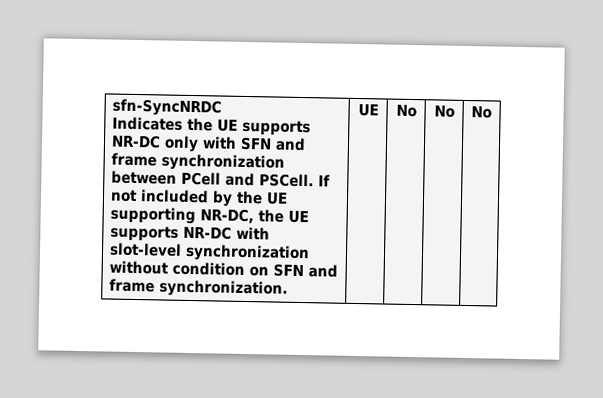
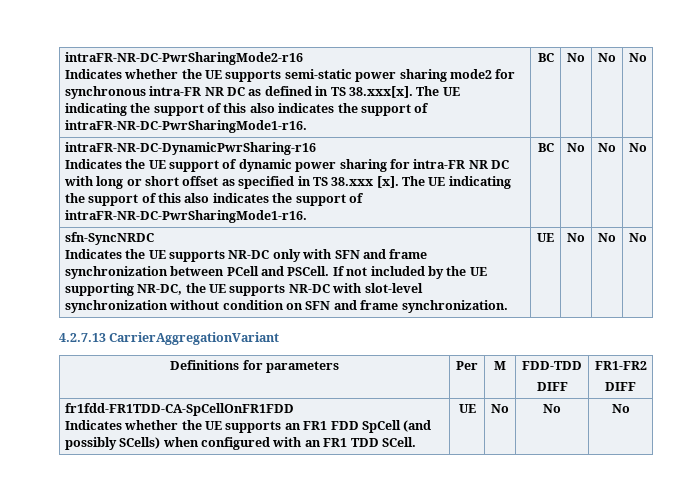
(112, 107) none -> [64,52,303,65] [64,69,516,82] [64,86,460,99] [64,103,430,116] [64,120,307,133] [537,53,554,62] [567,53,585,62] [598,53,616,62] [628,53,647,62] [64,142,316,155] [64,159,510,172] [63,176,511,189] [64,193,364,206] [64,210,307,223] [537,143,554,152] [567,143,585,152] [598,143,616,152] [628,143,647,152] intraFR-NR-DC-PwrSharingMode2-r16 // Indicates whether the UE supports semi-static power sharing mode2 for synchronous intra-FR NR DC as defined in TS 38.xxx[x]. The UE indicating the support of this also indicates the support of intraFR-NR-DC-PwrSharingMode1-r16. | BC | No | No | No // intraFR-NR-DC-DynamicPwrSharing-r16 // Indicates the UE support of dynamic power sharing for intra-FR NR DC with long or short offset as specified in TS 38.xxx [x]. The UE indicating the support of this also indicates the support of intraFR-NR-DC-PwrSharingMode1-r16. | BC | No | No | No //
(492, 112) none -> [59,332,280,345] [170,360,339,373] [456,361,478,370] [494,361,506,370] [522,361,582,370] [536,382,568,391] [594,361,647,370] [605,382,636,391] [64,403,294,416] [64,420,432,433] [64,437,416,450] [458,404,476,413] [491,404,509,413] [543,404,561,413] [611,404,630,413] // 4.2.7.13 CarrierAggregationVariant // Definitions for parameters | Per | M | FDD-TDD // DIFF | FR1-FR2 // DIFF // fr1fdd-FR1TDD-CA-SpCellOnFR1FDD // Indicates whether the UE supports an FR1 FDD SpCell (and possibly SCells) when configured with an FR1 TDD SCell. | UE | No | No | No

